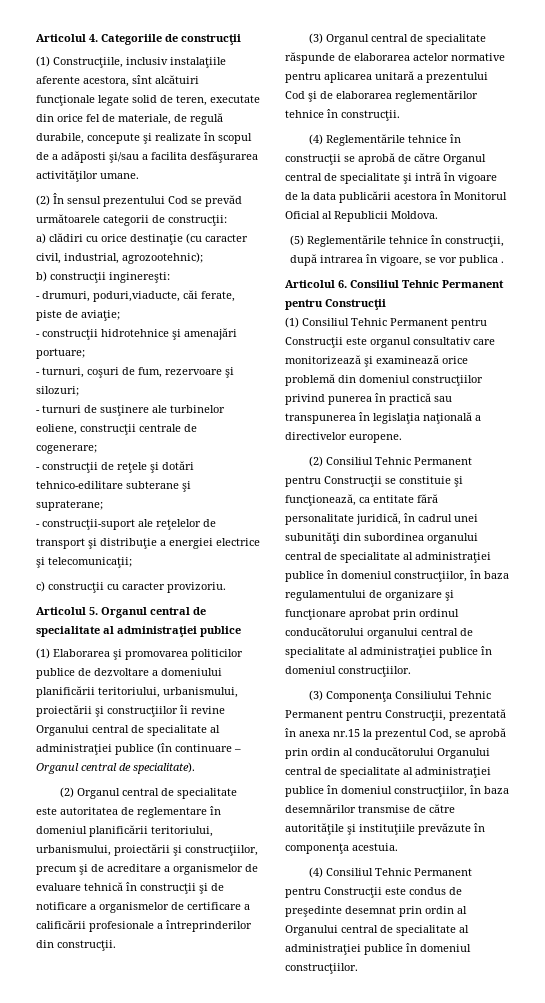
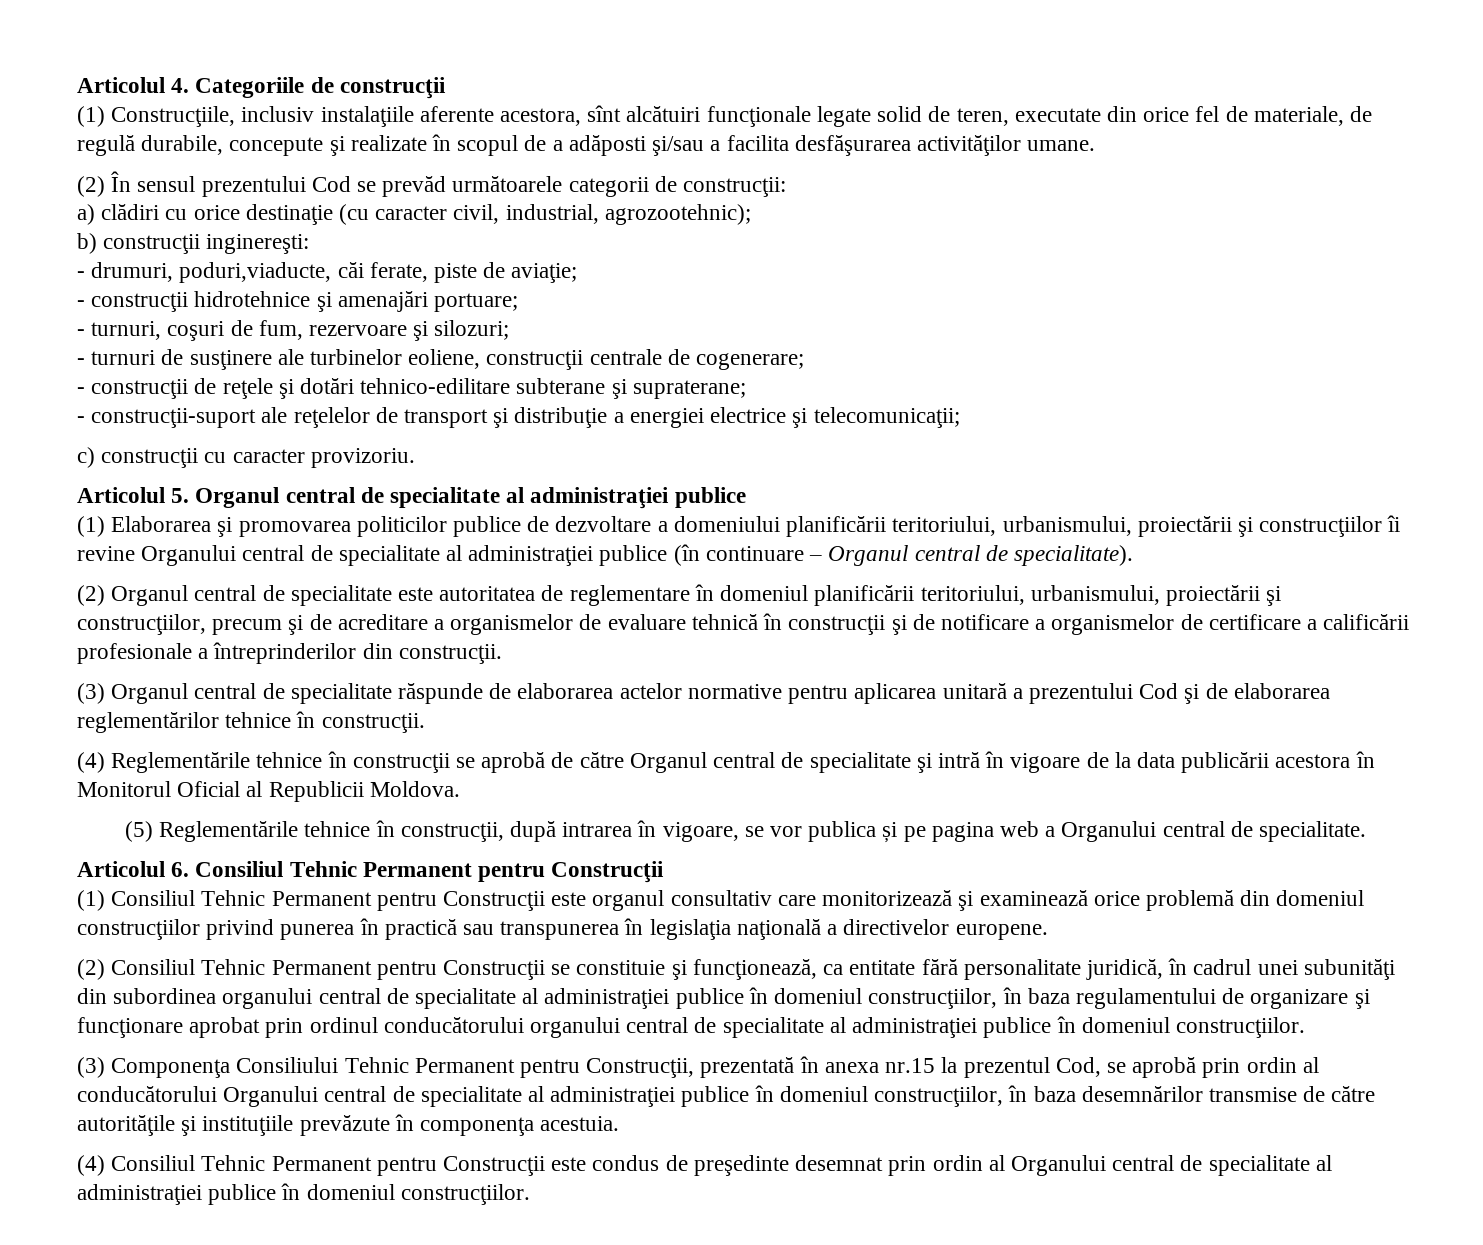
[501,261,504,263] . -> [882,821,1367,843] și pe pagina web a Organului central de specialitate.

